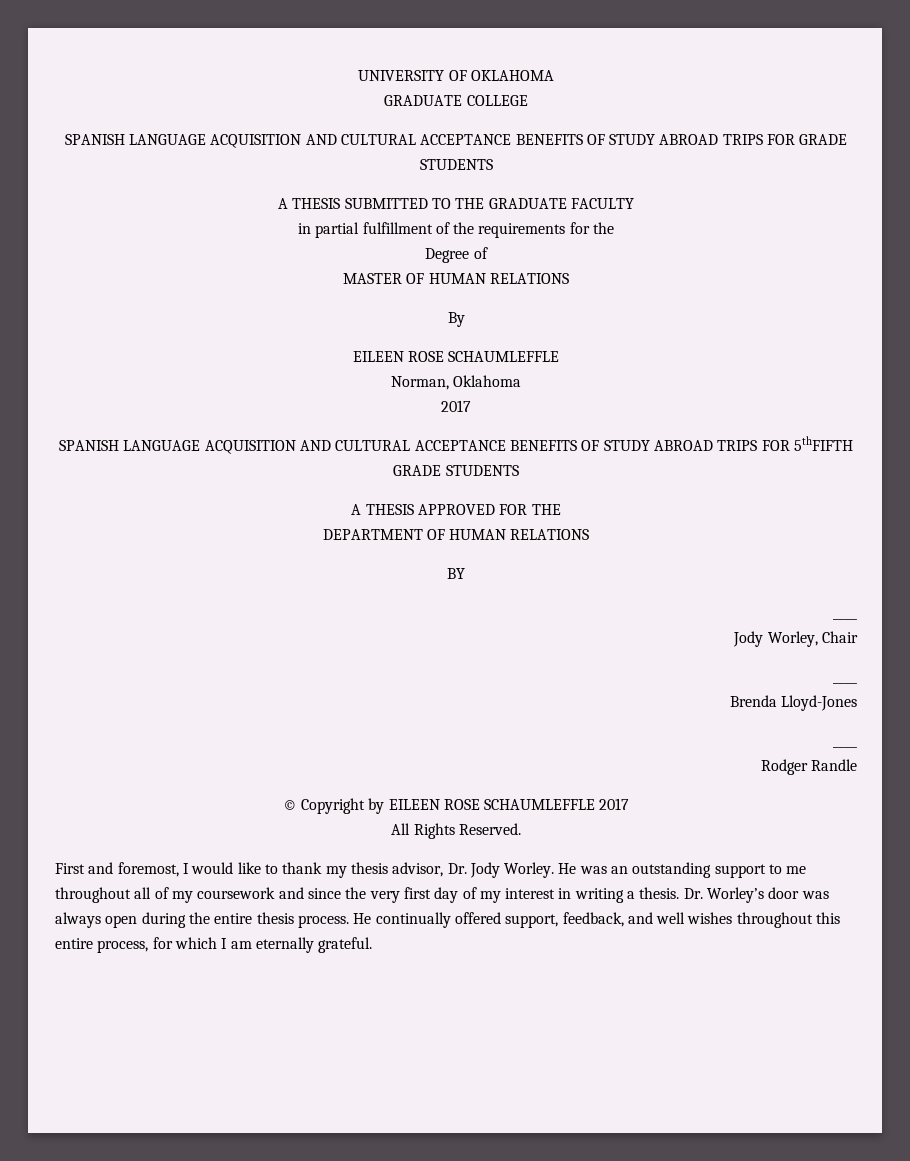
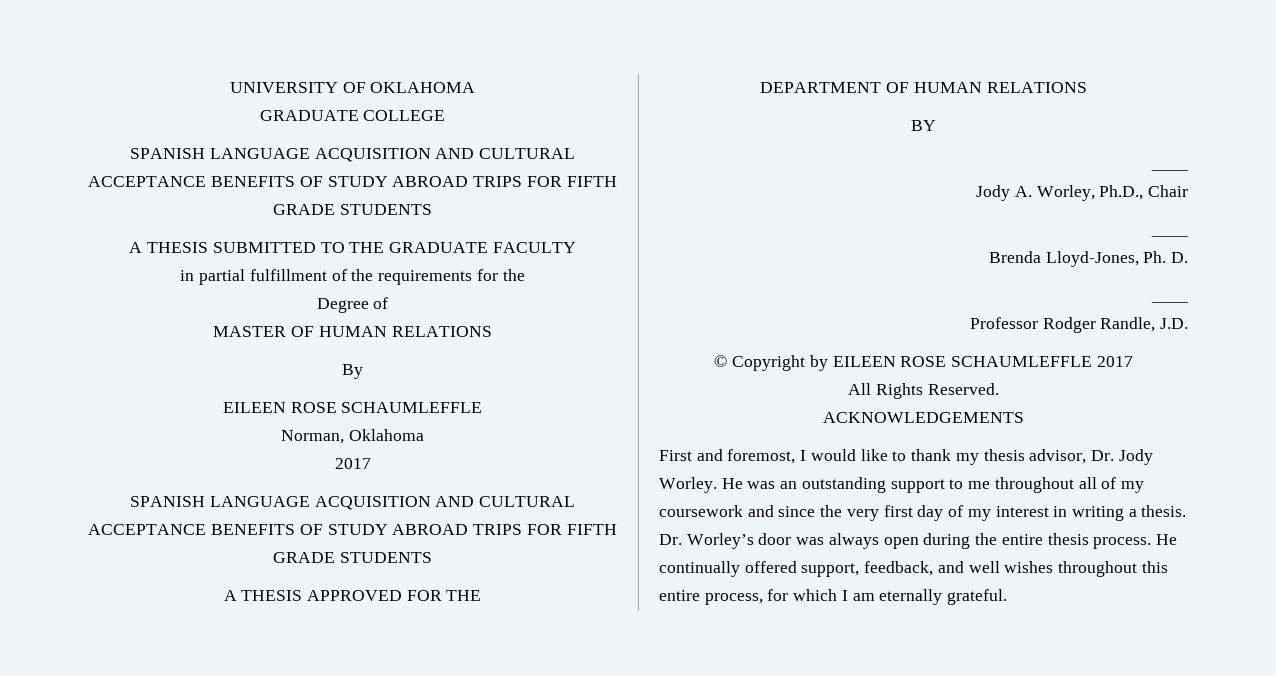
(796, 139) none -> [566,176,617,187] FIFTH
[793,436,853,451] 5thFIFTH -> [566,524,617,535] FIFTH
[767,631,818,647] Worley, -> [1014,185,1144,201] A. Worley, Ph.D.,
[781,695,858,711] [833,746,857,748] [760,759,858,775] Lloyd-Jones // ____ // Rodger Randle -> [1045,251,1188,267] [1151,301,1188,303] [969,317,1188,333] Lloyd-Jones, Ph. D. // ____ // Professor Rodger Randle, J.D.
(521, 829) none -> [823,412,1024,423] // ACKNOWLEDGEMENTS

